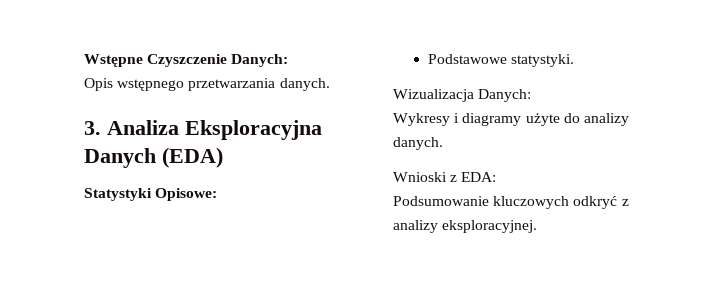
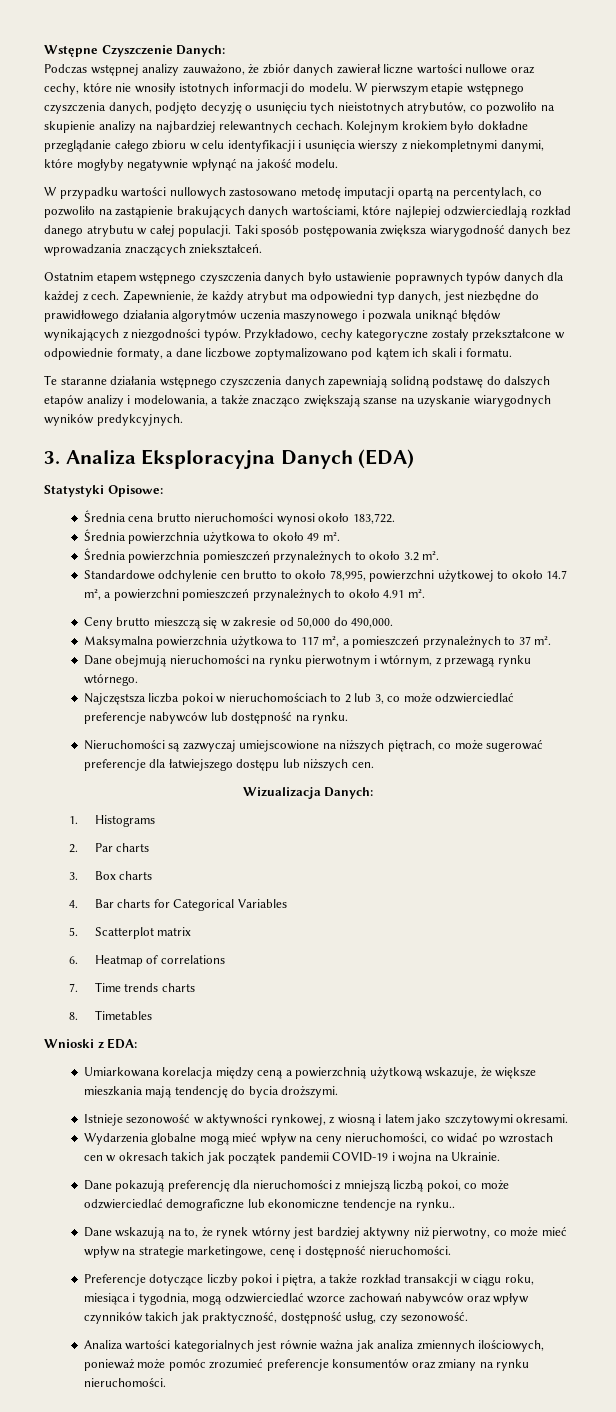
[84,78,330,91] Opis wstępnego przetwarzania danych. -> [44,63,535,76] [44,82,524,95] [44,101,555,114] [44,121,528,133] [44,140,544,152] [44,158,339,171] [44,186,543,199] [44,205,571,218] [44,224,571,237] [44,243,263,256] [44,271,565,284] [44,290,539,303] [44,309,502,322] [44,328,565,341] [44,348,512,360] [44,375,551,388] [44,394,551,407] [44,413,183,426] Podczas wstępnej analizy zauważono, że zbiór danych zawierał liczne wartości nullowe oraz cechy, które nie wnosiły istotnych informacji do modelu. W pierwszym etapie wstępnego czyszczenia danych, podjęto decyzję o usunięciu tych nieistotnych atrybutów, co pozwoliło na skupienie analizy na najbardziej relewantnych cechach. Kolejnym krokiem było dokładne przeglądanie całego zbioru w celu identyfikacji i usunięcia wierszy z niekompletnymi danymi, które mogłyby negatywnie wpłynąć na jakość modelu. // W przypadku wartości nullowych zastosowano metodę imputacji opartą na percentylach, co pozwoliło na zastąpienie brakujących danych wartościami, które najlepiej odzwierciedlają rozkład danego atrybutu w całej populacji. Taki sposób postępowania zwiększa wiarygodność danych bez wprowadzania znaczących zniekształceń. // Ostatnim etapem wstępnego czyszczenia danych było ustawienie poprawnych typów danych dla każdej z cech. Zapewnienie, że każdy atrybut ma odpowiedni typ danych, jest niezbędne do prawidłowego działania algorytmów uczenia maszynowego i pozwala uniknąć błędów wynikających z niezgodności typów. Przykładowo, cechy kategoryczne zostały przekształcone w odpowiednie formaty, a dane liczbowe zoptymalizowano pod kątem ich skali i formatu. // Te staranne działania wstępnego czyszczenia danych zapewniają solidną podstawę do dalszych etapów analizy i modelowania, a także znacząco zwiększają szanse na uzyskanie wiarygodnych wyników predykcyjnych.
[428,54,575,67] [393,89,532,102] [393,113,629,126] [393,137,443,150] [393,172,497,182] [393,196,629,209] [393,220,538,233] Podstawowe statystyki. // Wizualizacja Danych: // Wykresy i diagramy użyte do analizy danych. // Wnioski z EDA: // Podsumowanie kluczowych odkryć z analizy eksploracyjnej. -> [83,510,395,525] [83,529,340,544] [83,548,440,563] [83,570,568,582] [83,588,425,601] [83,617,394,629] [83,635,552,648] [83,654,531,667] [83,673,138,686] [83,692,515,705] [83,711,349,724] [83,739,544,752] [83,759,374,771] [242,787,374,799] [69,815,155,827] [69,843,150,853] [69,871,153,880] [69,899,287,911] [69,927,192,939] [69,955,225,967] [69,982,195,992] [69,1010,152,1020] [44,1038,138,1049] [83,1067,537,1079] [83,1086,339,1098] [83,1113,569,1126] [83,1132,554,1145] [83,1152,501,1164] [83,1179,509,1192] [83,1198,455,1211] [83,1226,567,1239] [83,1245,452,1258] [83,1274,534,1286] [83,1292,530,1305] [83,1311,469,1324] [83,1339,545,1352] [83,1358,530,1371] [83,1377,166,1387] Średnia cena brutto nieruchomości wynosi około 183,722. // Średnia powierzchnia użytkowa to około 49 m². // Średnia powierzchnia pomieszczeń przynależnych to około 3.2 m². // Standardowe odchylenie cen brutto to około 78,995, powierzchni użytkowej to około 14.7 m², a powierzchni pomieszczeń przynależnych to około 4.91 m². // Ceny brutto mieszczą się w zakresie od 50,000 do 490,000. // Maksymalna powierzchnia użytkowa to 117 m², a pomieszczeń przynależnych to 37 m². // Dane obejmują nieruchomości na rynku pierwotnym i wtórnym, z przewagą rynku wtórnego. // Najczęstsza liczba pokoi w nieruchomościach to 2 lub 3, co może odzwierciedlać preferencje nabywców lub dostępność na rynku. // Nieruchomości są zazwyczaj umiejscowione na niższych piętrach, co może sugerować preferencje dla łatwiejszego dostępu lub niższych cen. // Wizualizacja Danych: // 1. Histograms // 2. Par charts // 3. Box charts // 4. Bar charts for Categorical Variables // 5. Scatterplot matrix // 6. Heatmap of correlations // 7. Time trends charts // 8. Timetables // Wnioski z EDA: // Umiarkowana korelacja między ceną a powierzchnią użytkową wskazuje, że większe mieszkania mają tendencję do bycia droższymi. // Istnieje sezonowość w aktywności rynkowej, z wiosną i latem jako szczytowymi okresami. // Wydarzenia globalne mogą mieć wpływ na ceny nieruchomości, co widać po wzrostach cen w okresach takich jak początek pandemii COVID-19 i wojna na Ukrainie. // Dane pokazują preferencję dla nieruchomości z mniejszą liczbą pokoi, co może odzwierciedlać demograficzne lub ekonomiczne tendencje na rynku.. // Dane wskazują na to, że rynek wtórny jest bardziej aktywny niż pierwotny, co może mieć wpływ na strategie marketingowe, cenę i dostępność nieruchomości. // Preferencje dotyczące liczby pokoi i piętra, a także rozkład transakcji w ciągu roku, miesiąca i tygodnia, mogą odzwierciedlać wzorce zachowań nabywców oraz wpływ czynników takich jak praktyczność, dostępność usług, czy sezonowość. // Analiza wartości kategorialnych jest równie ważna jak analiza zmiennych ilościowych, ponieważ może pomóc zrozumieć preferencje konsumentów oraz zmiany na rynku nieruchomości.

